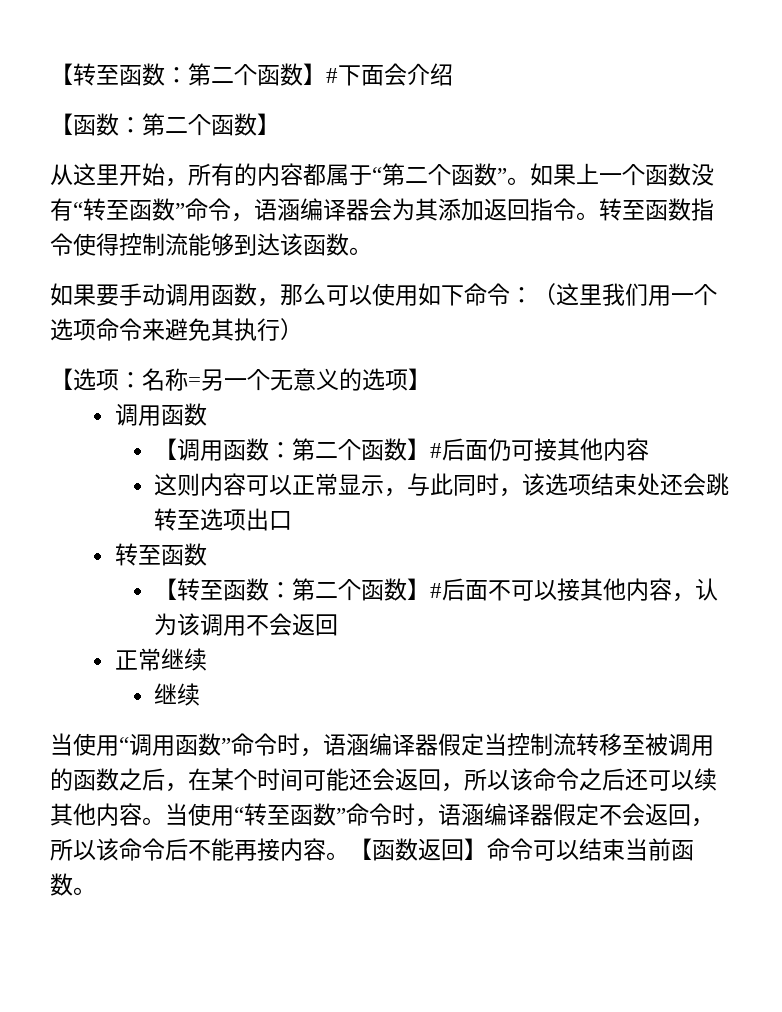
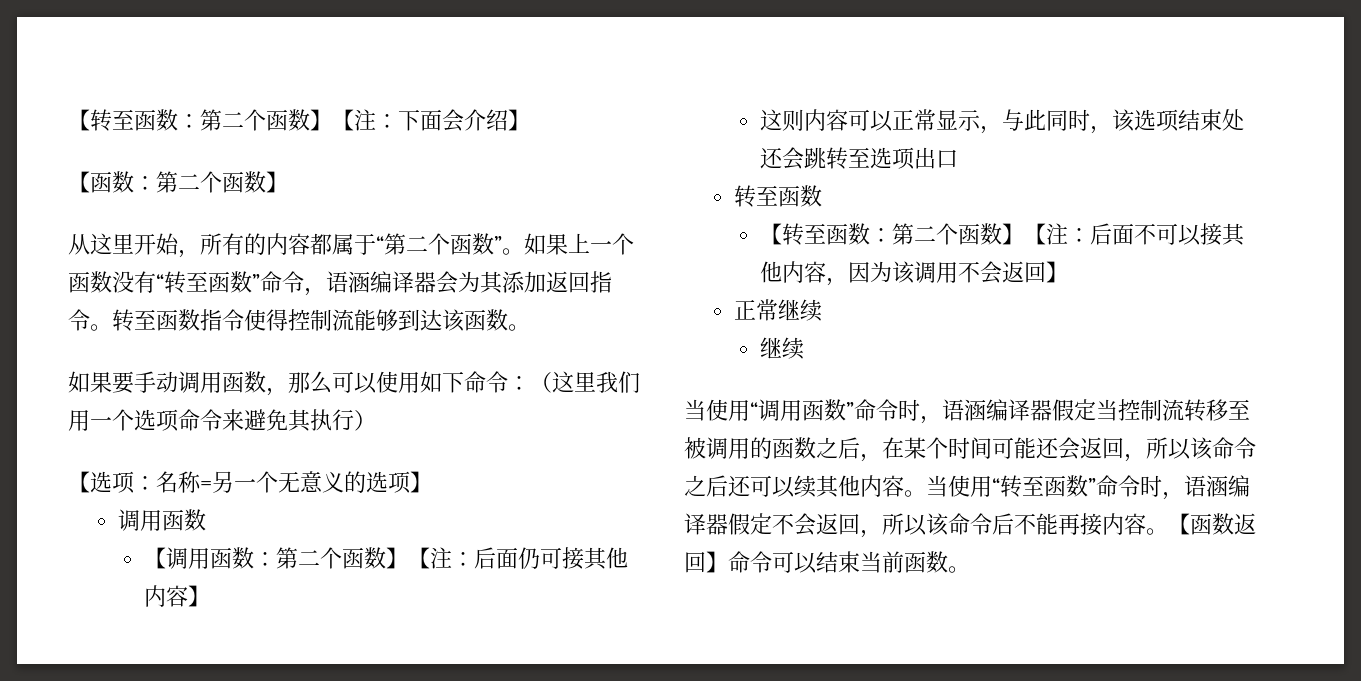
[50,63,338,86] 【转至函数：第二个函数】# -> [68,109,398,132] 【转至函数：第二个函数】【注：
(453, 74) none -> [508,109,530,131] 】
[430,443,443,458] # -> [408,547,475,569] 【注：
(650, 449) none -> [188,585,211,607] 】
[430,583,443,598] # -> [1024,223,1091,245] 【注：
[695,578,719,601] 认 -> [848,262,871,283] 因
(339, 625) none -> [1046,261,1069,283] 】

